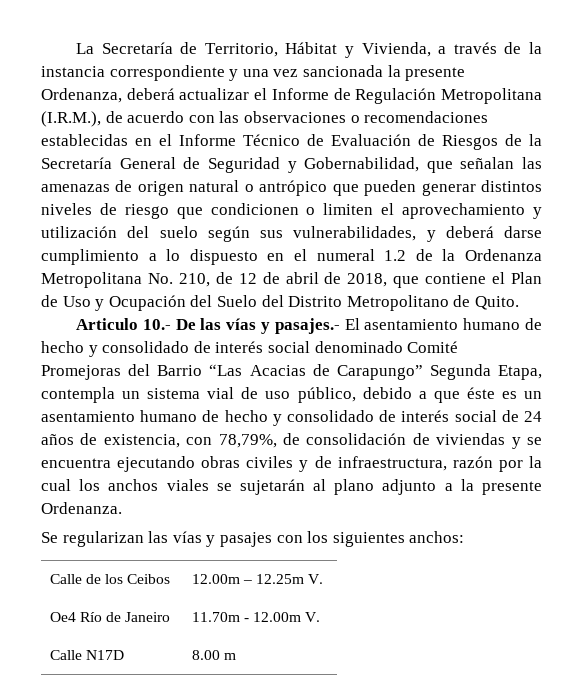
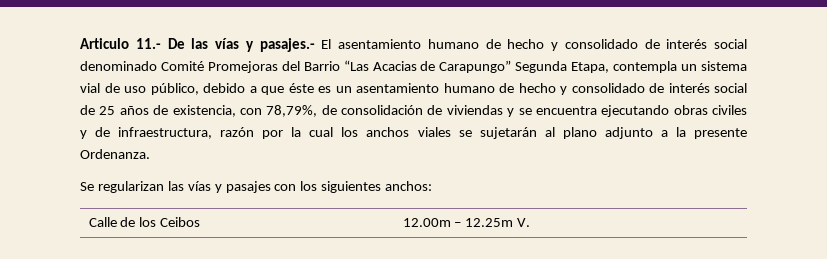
[75,42,542,58] [41,65,466,81] [41,88,542,104] [41,111,489,127] [41,134,542,150] [41,157,542,173] [41,180,543,196] [41,203,543,219] [41,226,542,242] [41,249,543,265] [41,272,542,288] [41,295,519,311] [75,318,171,330] La Secretaría de Territorio, Hábitat y Vivienda, a través de la instancia correspondiente y una vez sancionada la presente Ordenanza, deberá actualizar el Informe de Regulación Metropolitana (I.R.M.), de acuerdo con las observaciones o recomendaciones establecidas en el Informe Técnico de Evaluación de Riesgos de la Secretaría General de Seguridad y Gobernabilidad, que señalan las amenazas de origen natural o antrópico que pueden generar distintos niveles de riesgo que condicionen o limiten el aprovechamiento y utilización del suelo según sus vulnerabilidades, y deberá darse cumplimiento a lo dispuesto en el numeral 1.2 de la Ordenanza Metropolitana No. 210, de 12 de abril de 2018, que contiene el Plan de Uso y Ocupación del Suelo del Distrito Metropolitano de Quito. // Articulo 10.- -> [80,38,161,49] Articulo 11.-
[523,411,542,422] 24 -> [99,106,116,115] 25
[49,612,171,622] [191,612,321,622] [49,650,124,660] [191,650,236,660] // Oe4 Río de Janeiro | 11.70m - 12.00m V. // Calle N17D | 8.00 m -> (531, 222) none

